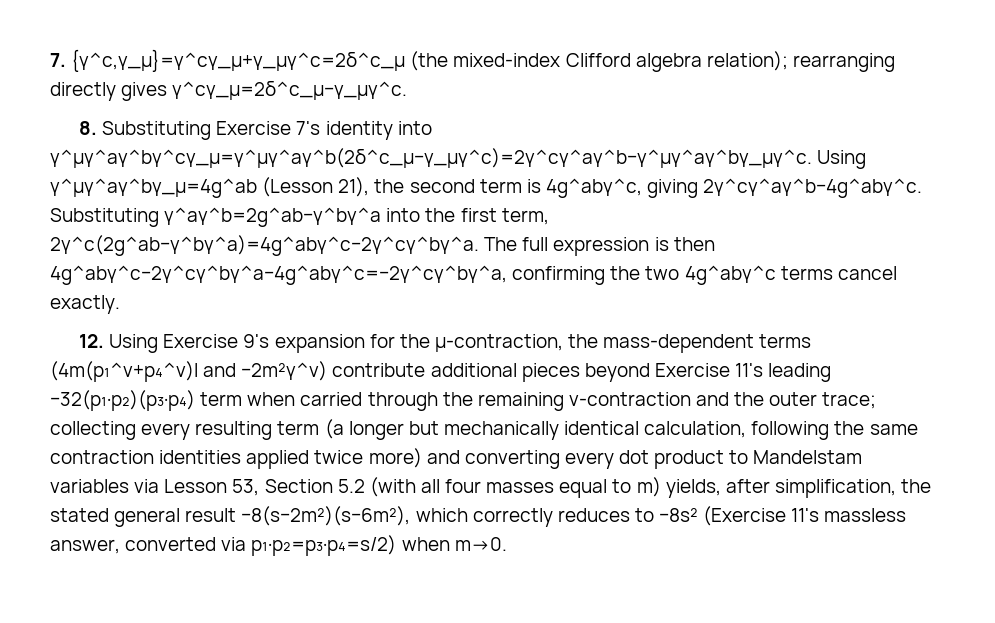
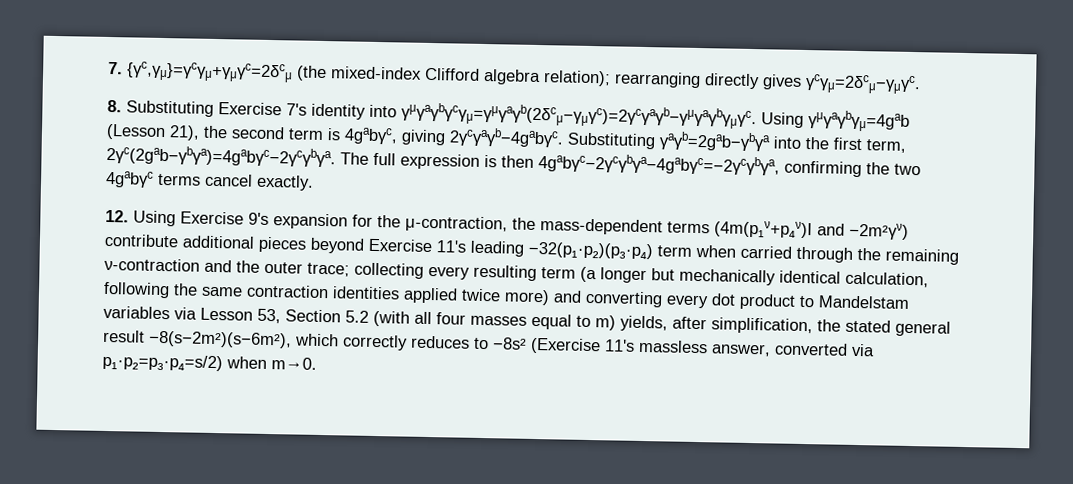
[71,49,406,72] {γ^c,γ_μ}=γ^cγ_μ+γ_μγ^c=2δ^c_μ -> [126,61,293,83] {γc,γμ}=γcγμ+γμγc=2δcμ
[172,81,408,100] γ^cγ_μ=2δ^c_μ−γ_μγ^c. -> [805,74,921,95] γcγμ=2δcμ−γμγc.
[50,148,867,169] [50,178,257,198] γ^μγ^aγ^bγ^cγ_μ=γ^μγ^aγ^b(2δ^c_μ−γ_μγ^c)=2γ^cγ^aγ^b−γ^μγ^aγ^bγ_μγ^c. Using γ^μγ^aγ^bγ_μ=4g^ab -> [401,102,910,132] γμγaγbγcγμ=γμγaγb(2δcμ−γμγc)=2γcγaγb−γμγaγbγμγc. Using γμγaγbγμ=4gab
[545,178,923,198] [50,207,382,227] 4g^abγ^c, giving 2γ^cγ^aγ^b−4g^abγ^c. Substituting γ^aγ^b=2g^ab−γ^bγ^a -> [344,127,771,152] 4gabγc, giving 2γcγaγb−4gabγc. Substituting γaγb=2gab−γbγa
[50,235,479,256] 2γ^c(2g^ab−γ^bγ^a)=4g^abγ^c−2γ^cγ^bγ^a. -> [106,144,336,168] 2γc(2gab−γbγa)=4gabγc−2γcγbγa.
[50,265,507,285] 4g^abγ^c−2γ^cγ^bγ^a−4g^abγ^c=−2γ^cγ^bγ^a, -> [538,153,780,176] 4gabγc−2γcγbγa−4gabγc=−2γcγbγa,
[684,265,776,285] 4g^abγ^c -> [105,170,154,188] 4gabγc
[50,361,328,382] (4m(p₁^ν+p₄^ν)I and −2m²γ^ν) -> [714,220,909,240] (4m(p₁ν+p₄ν)I and −2m²γν)

